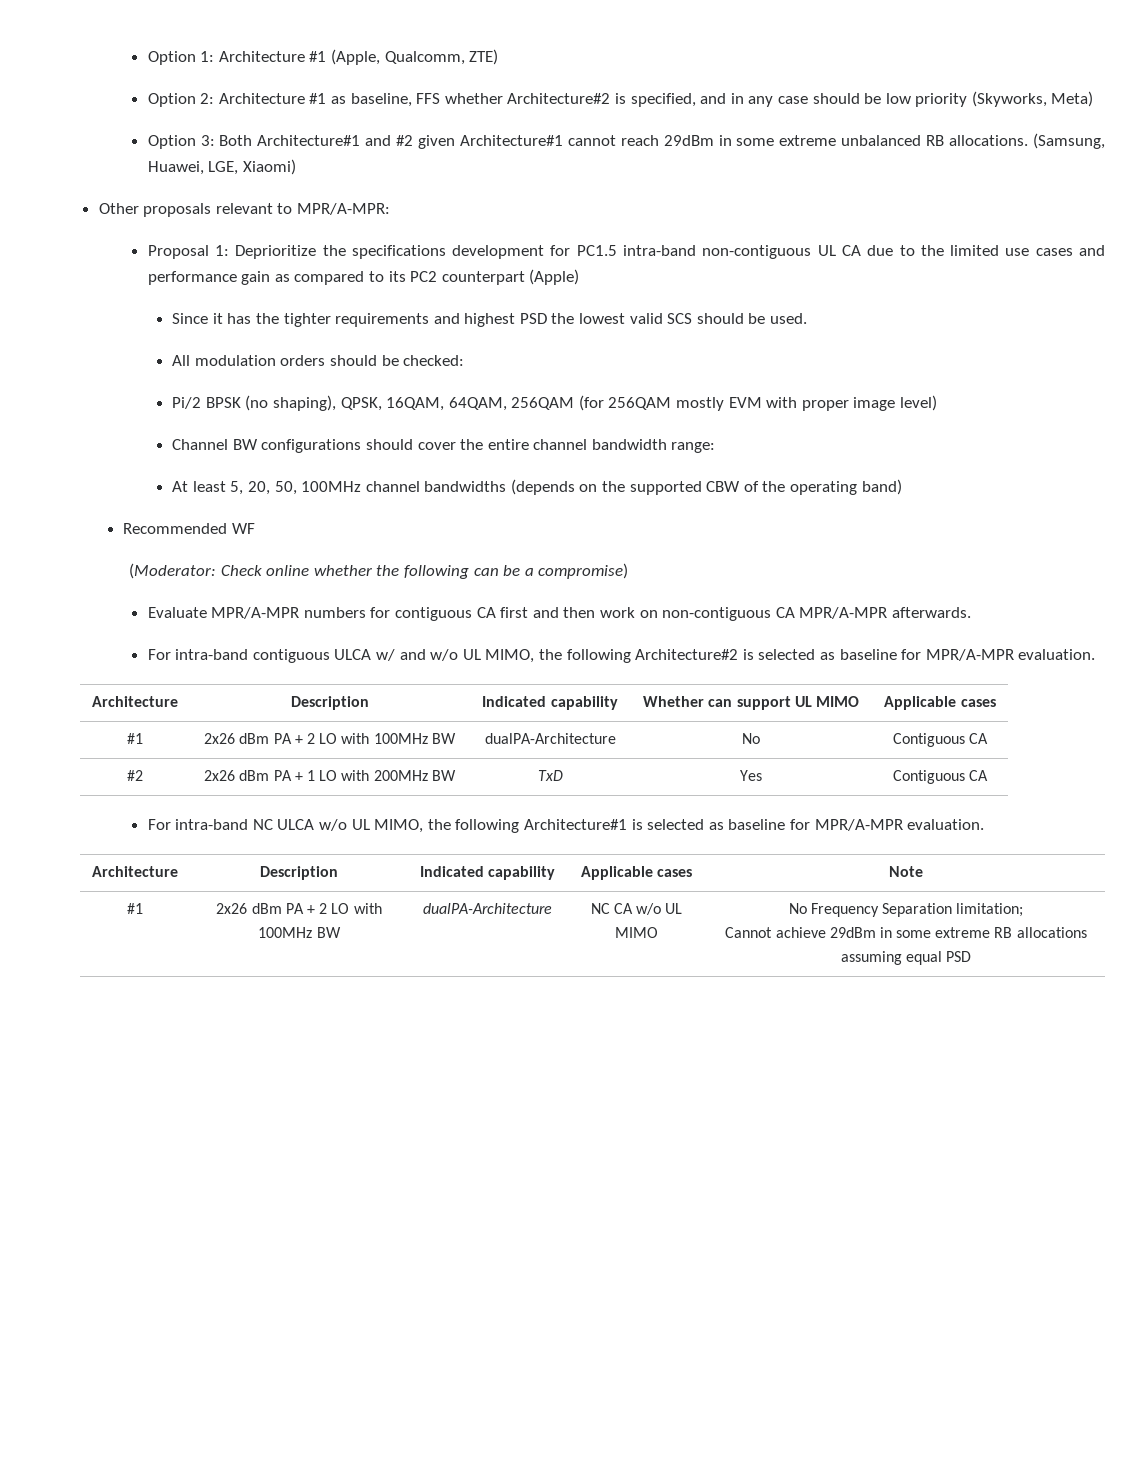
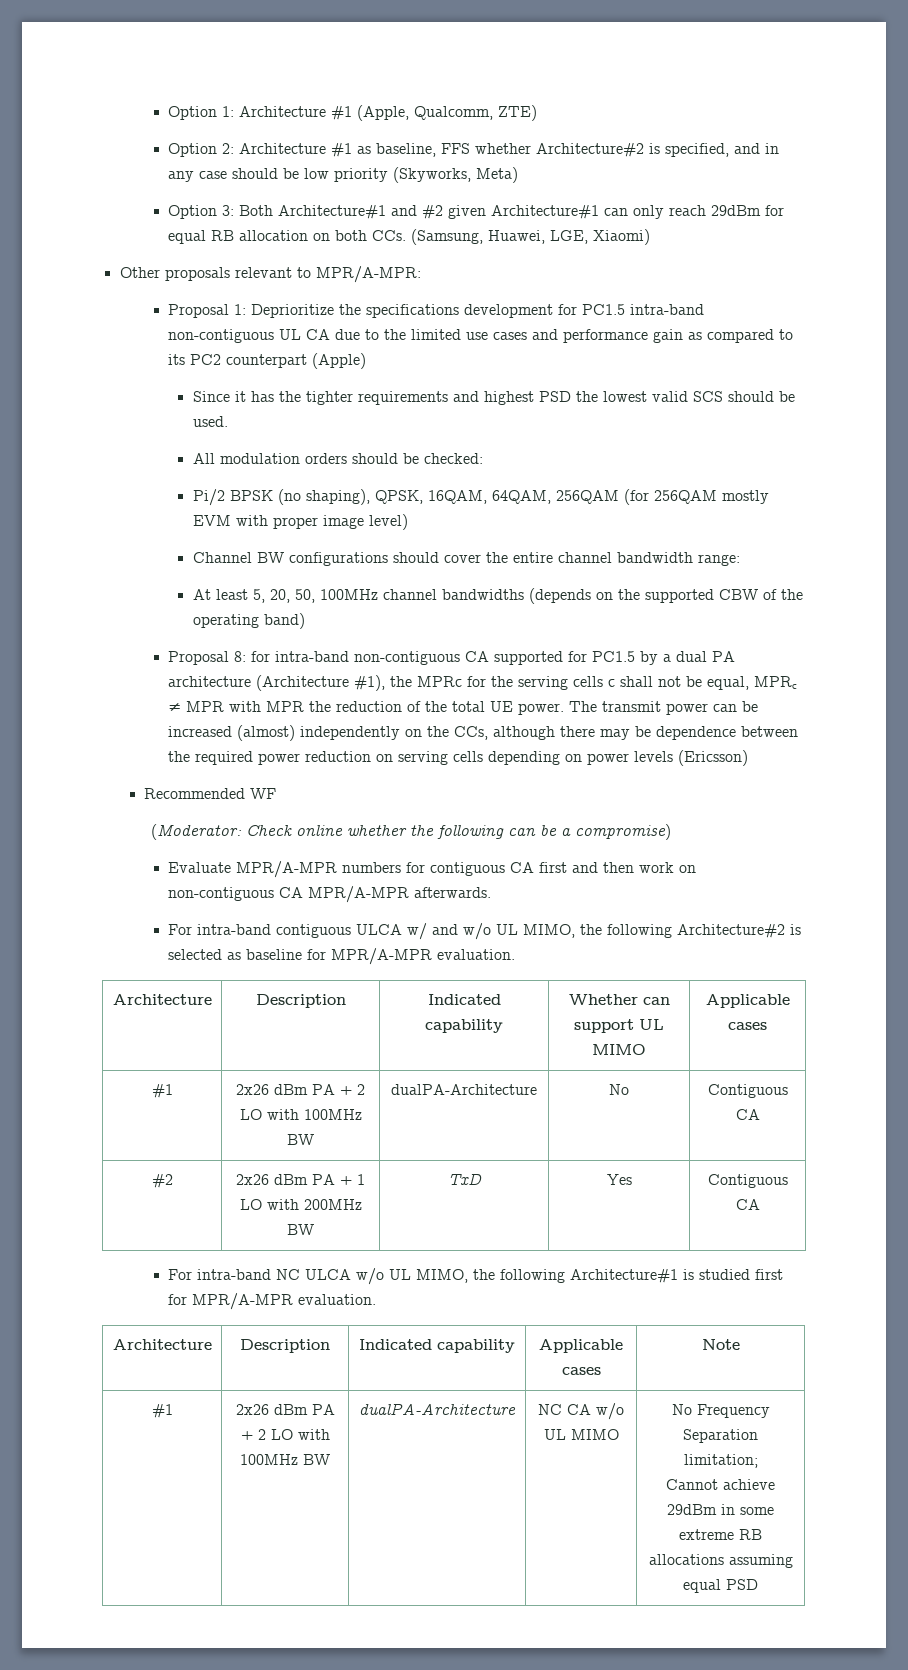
[567,135,1029,146] cannot reach 29dBm in some extreme unbalanced RB allocations. -> [604,205,785,219] [168,230,407,244] can only reach 29dBm for equal RB allocation on both CCs.
(902, 487) none -> [168,651,736,665] [168,675,798,691] [168,701,759,715] [168,725,799,741] [168,750,749,766] // Proposal 8: for intra-band non-contiguous CA supported for PC1.5 by a dual PA architecture (Architecture #1), the MPRc for the serving cells c shall not be equal, MPRc ≠ MPR with MPR the reduction of the total UE power. The transmit power can be increased (almost) independently on the CCs, although there may be dependence between the required power reduction on serving cells depending on power levels (Ericsson)
[647,819,786,830] selected as baseline -> [699,1269,784,1280] studied first

